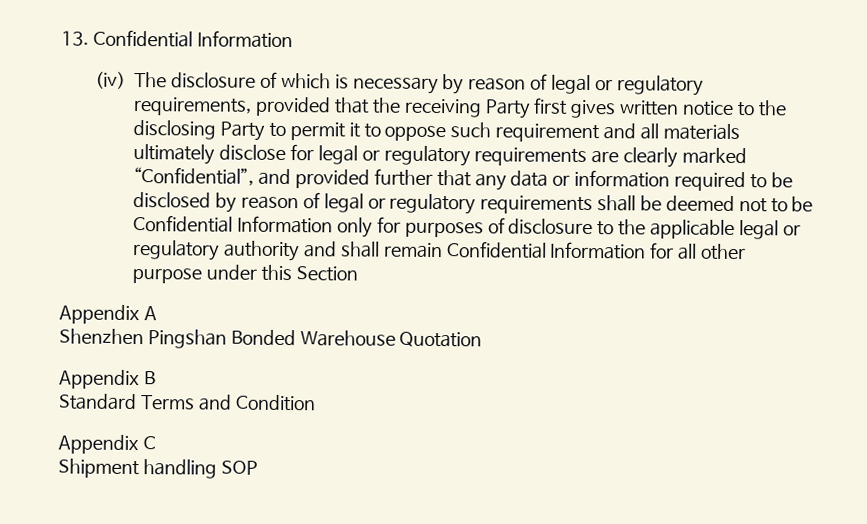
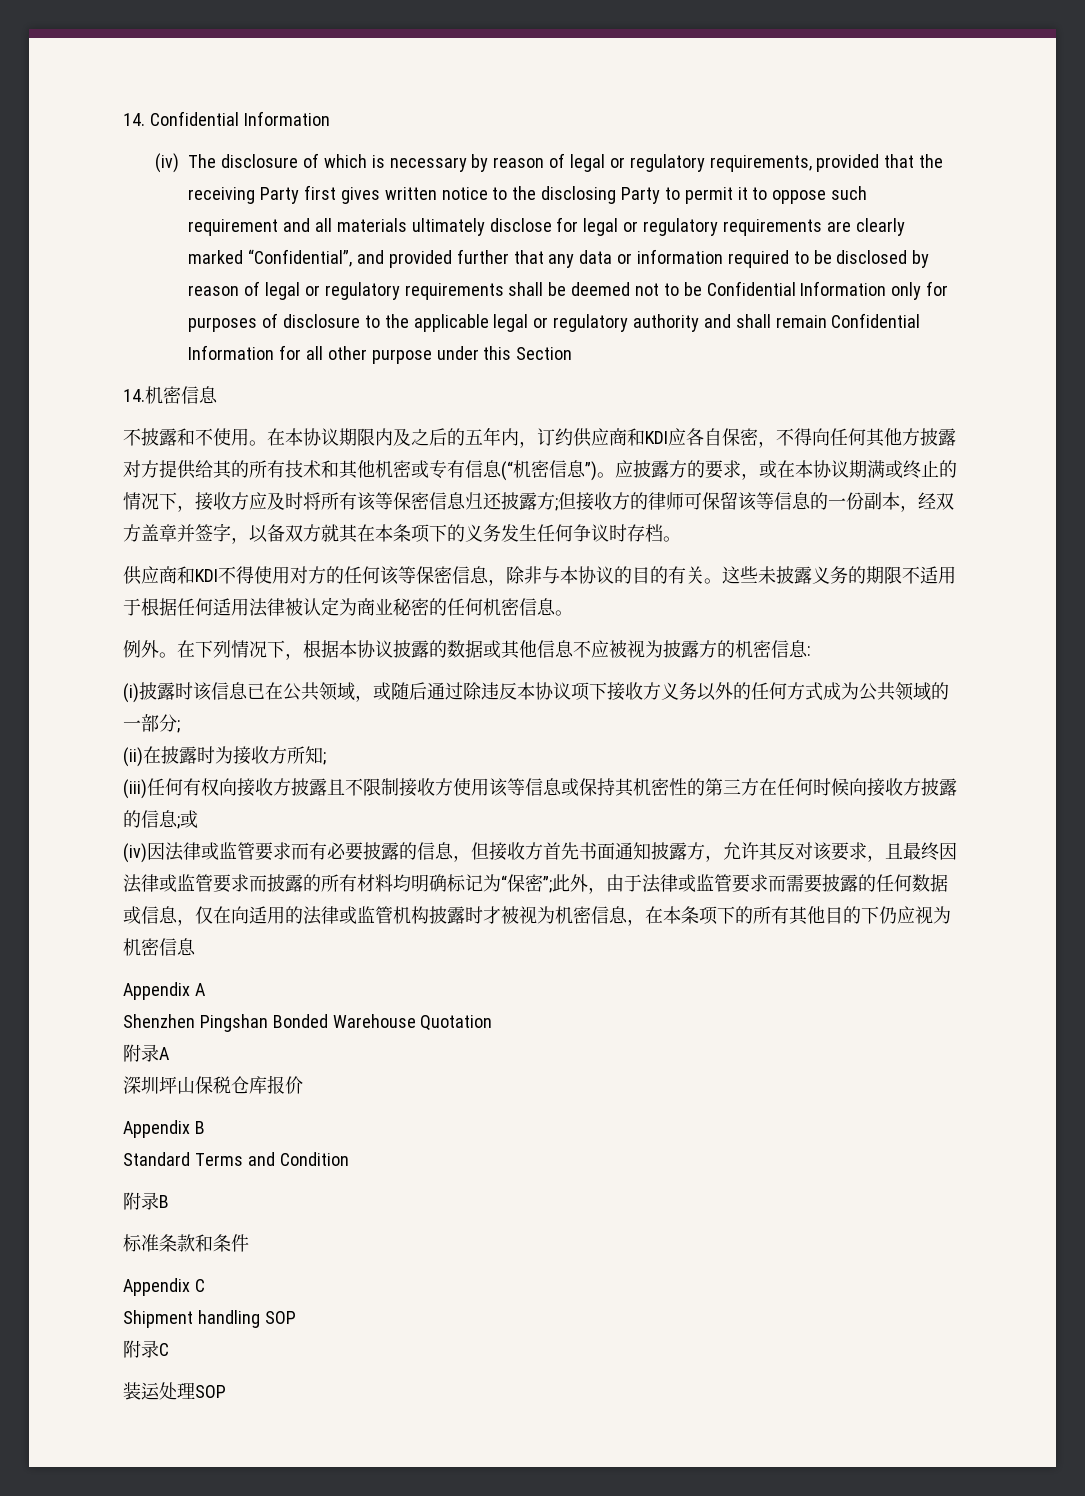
[61,30,89,46] 13. -> [123,113,145,126] 14.
(358, 274) none -> [123,386,218,404] [123,427,956,448] [123,460,957,481] [123,492,954,512] [123,523,681,544] [123,566,956,586] [123,597,573,617] [123,640,811,660] [123,682,949,703] [123,714,180,733] [123,746,326,767] [123,778,957,799] [123,810,198,829] [123,842,957,863] [123,874,948,894] [123,906,951,926] [123,938,196,956] // 14.机密信息 // 不披露和不使用。在本协议期限内及之后的五年内，订约供应商和KDI应各自保密，不得向任何其他方披露对方提供给其的所有技术和其他机密或专有信息(“机密信息”)。应披露方的要求，或在本协议期满或终止的情况下，接收方应及时将所有该等保密信息归还披露方;但接收方的律师可保留该等信息的一份副本，经双方盖章并签字，以备双方就其在本条项下的义务发生任何争议时存档。 // 供应商和KDI不得使用对方的任何该等保密信息，除非与本协议的目的有关。这些未披露义务的期限不适用于根据任何适用法律被认定为商业秘密的任何机密信息。 // 例外。在下列情况下，根据本协议披露的数据或其他信息不应被视为披露方的机密信息: // (i)披露时该信息已在公共领域，或随后通过除违反本协议项下接收方义务以外的任何方式成为公共领域的一部分; // (ii)在披露时为接收方所知; // (iii)任何有权向接收方披露且不限制接收方使用该等信息或保持其机密性的第三方在任何时候向接收方披露的信息;或 // (iv)因法律或监管要求而有必要披露的信息，但接收方首先书面通知披露方，允许其反对该要求，且最终因法律或监管要求而披露的所有材料均明确标记为“保密”;此外，由于法律或监管要求而需要披露的任何数据或信息，仅在向适用的法律或监管机构披露时才被视为机密信息，在本条项下的所有其他目的下仍应视为机密信息
(483, 339) none -> [123,1044,170,1062] [123,1075,303,1094] // 附录A // 深圳坪山保税仓库报价
(316, 403) none -> [123,1192,169,1210] [123,1234,249,1252] // 附录B // 标准条款和条件
(258, 467) none -> [123,1340,169,1358] [123,1382,226,1400] // 附录C // 装运处理SOP

